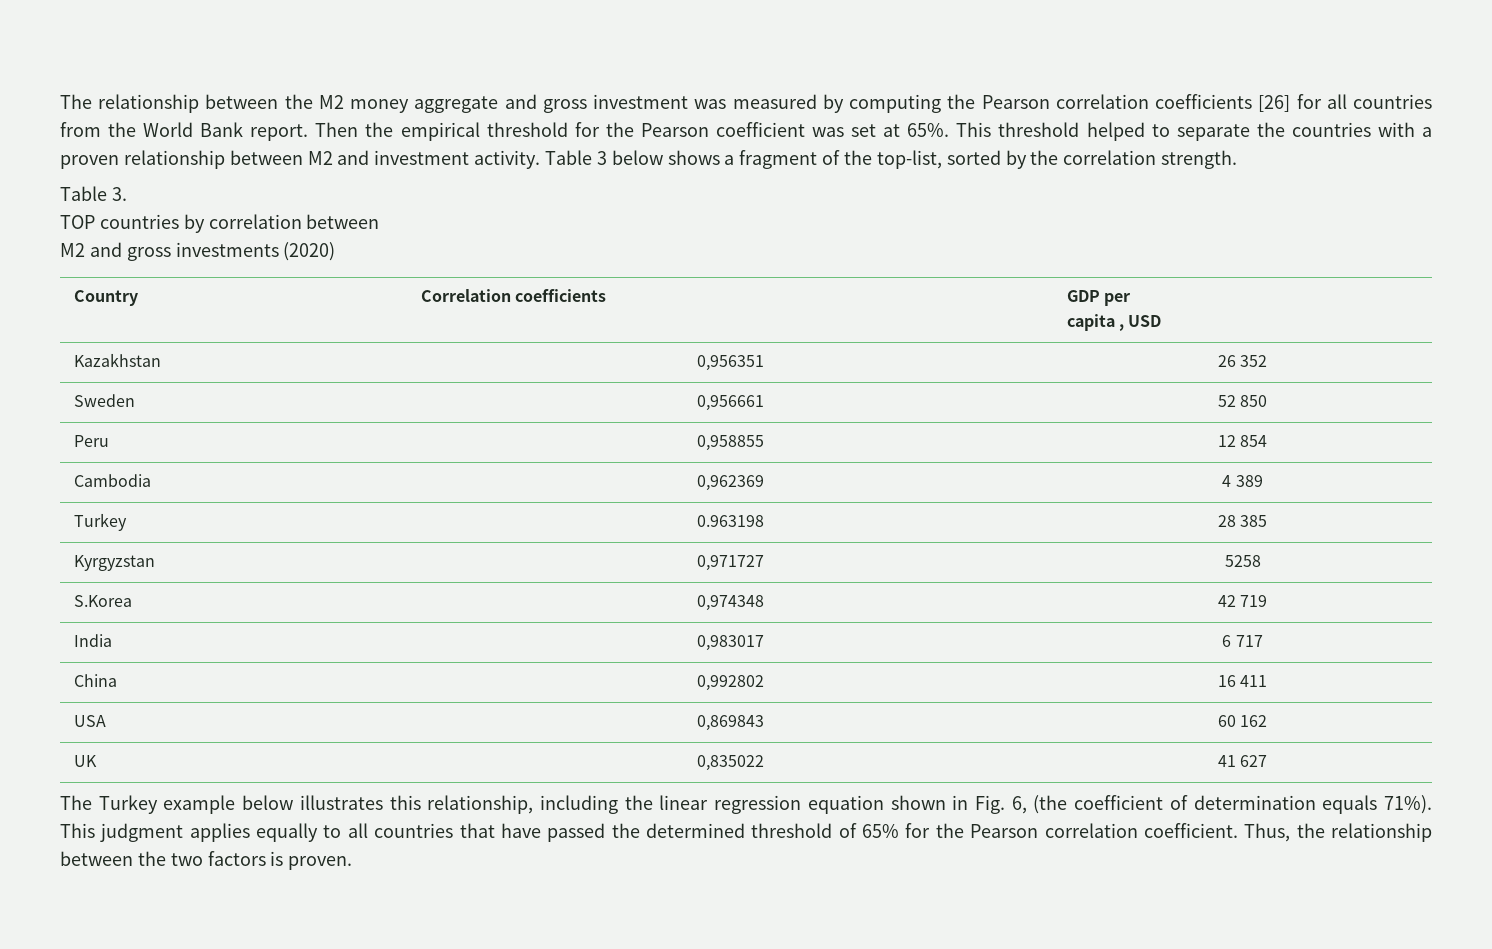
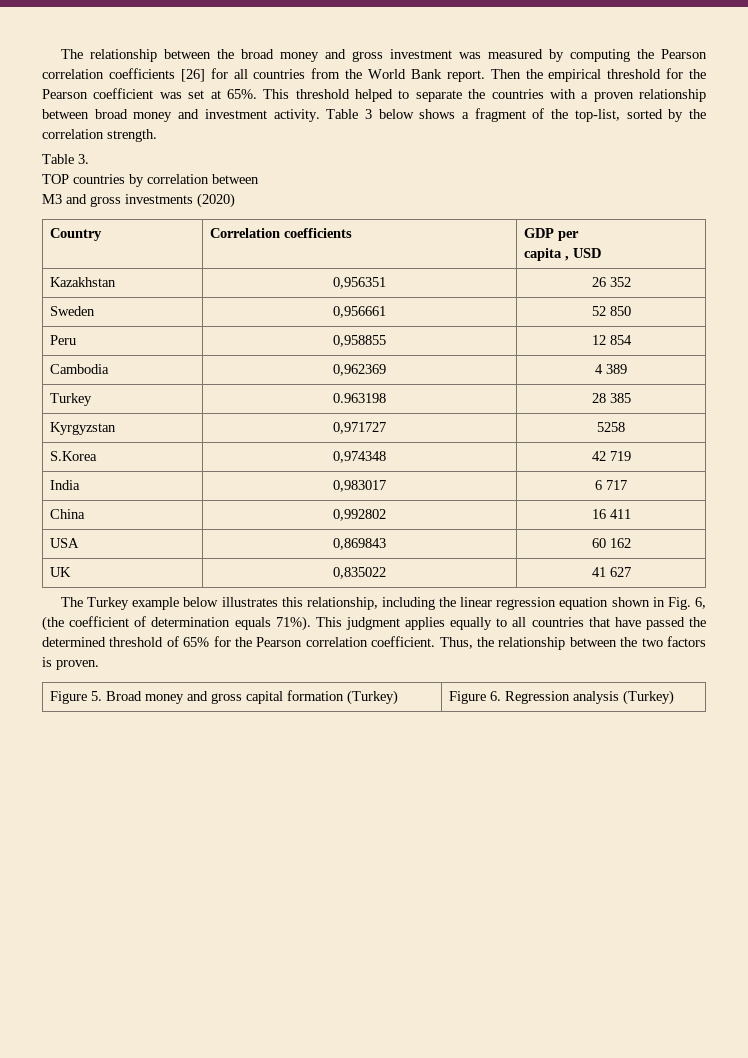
[318,95,499,113] M2 money aggregate -> [241,49,320,62] broad money
[307,151,333,165] M2 -> [94,109,173,122] broad money
[60,243,85,257] М2 -> [42,194,62,204] М3
(353, 863) none -> [50,690,399,705] [449,690,675,705] // Figure 5. Broad money and gross capital formation (Turkey) | Figure 6. Regression analysis (Turkey)

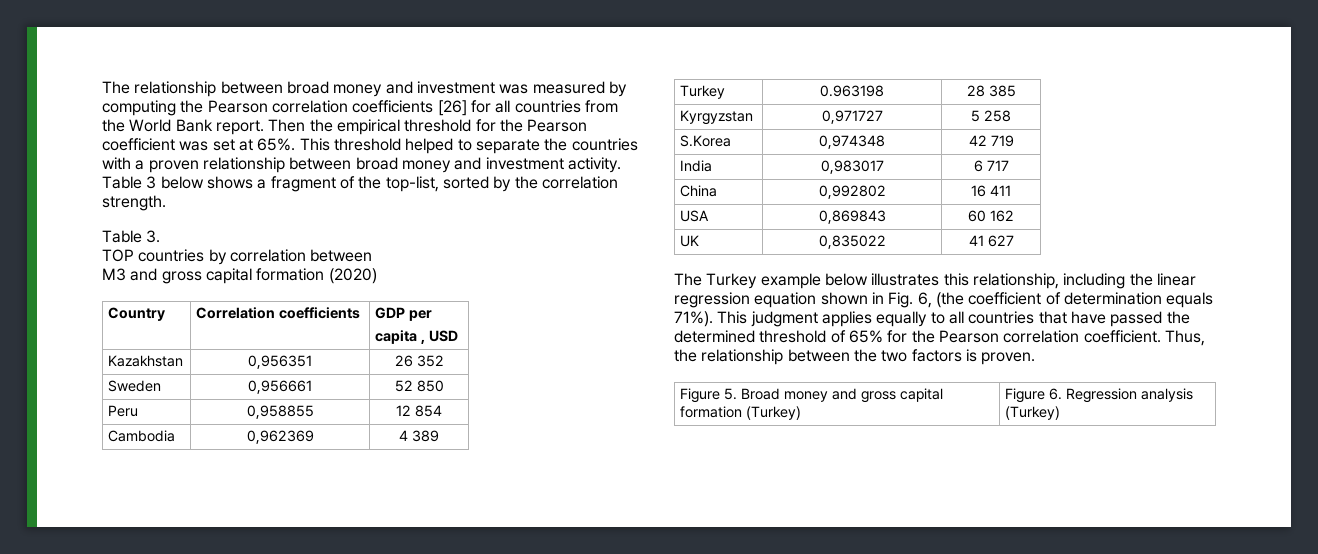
[217,49,384,62] the broad money and gross -> [286,81,413,97] broad money and
[125,194,193,204] investments -> [205,268,325,284] capital formation
[596,422,625,432] 5258 -> [971,110,1011,122] 5 258

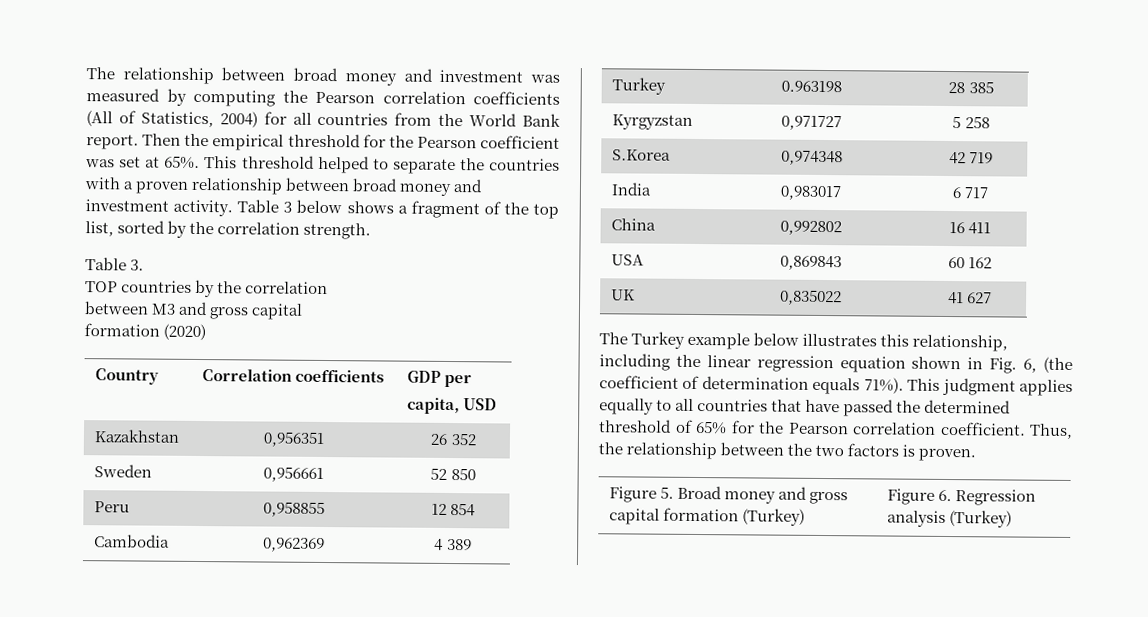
[437,100,467,116] [26] -> [86,110,258,128] (All of Statistics, 2004)
[385,176,439,192] top-list, -> [533,203,560,219] [85,221,114,237] top list,
[229,249,373,262] correlation between // -> [217,281,329,295] [84,301,149,315] the correlation // between
(252, 276) none -> (304, 311) //
[375,330,426,344] capita , -> [407,397,461,415] capita,

